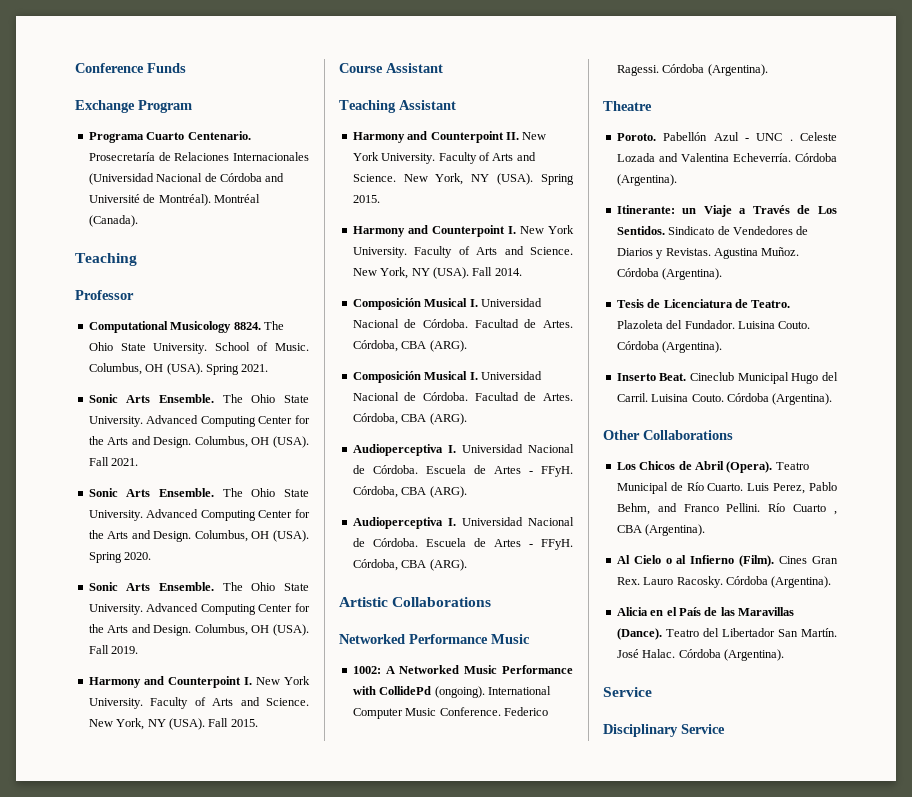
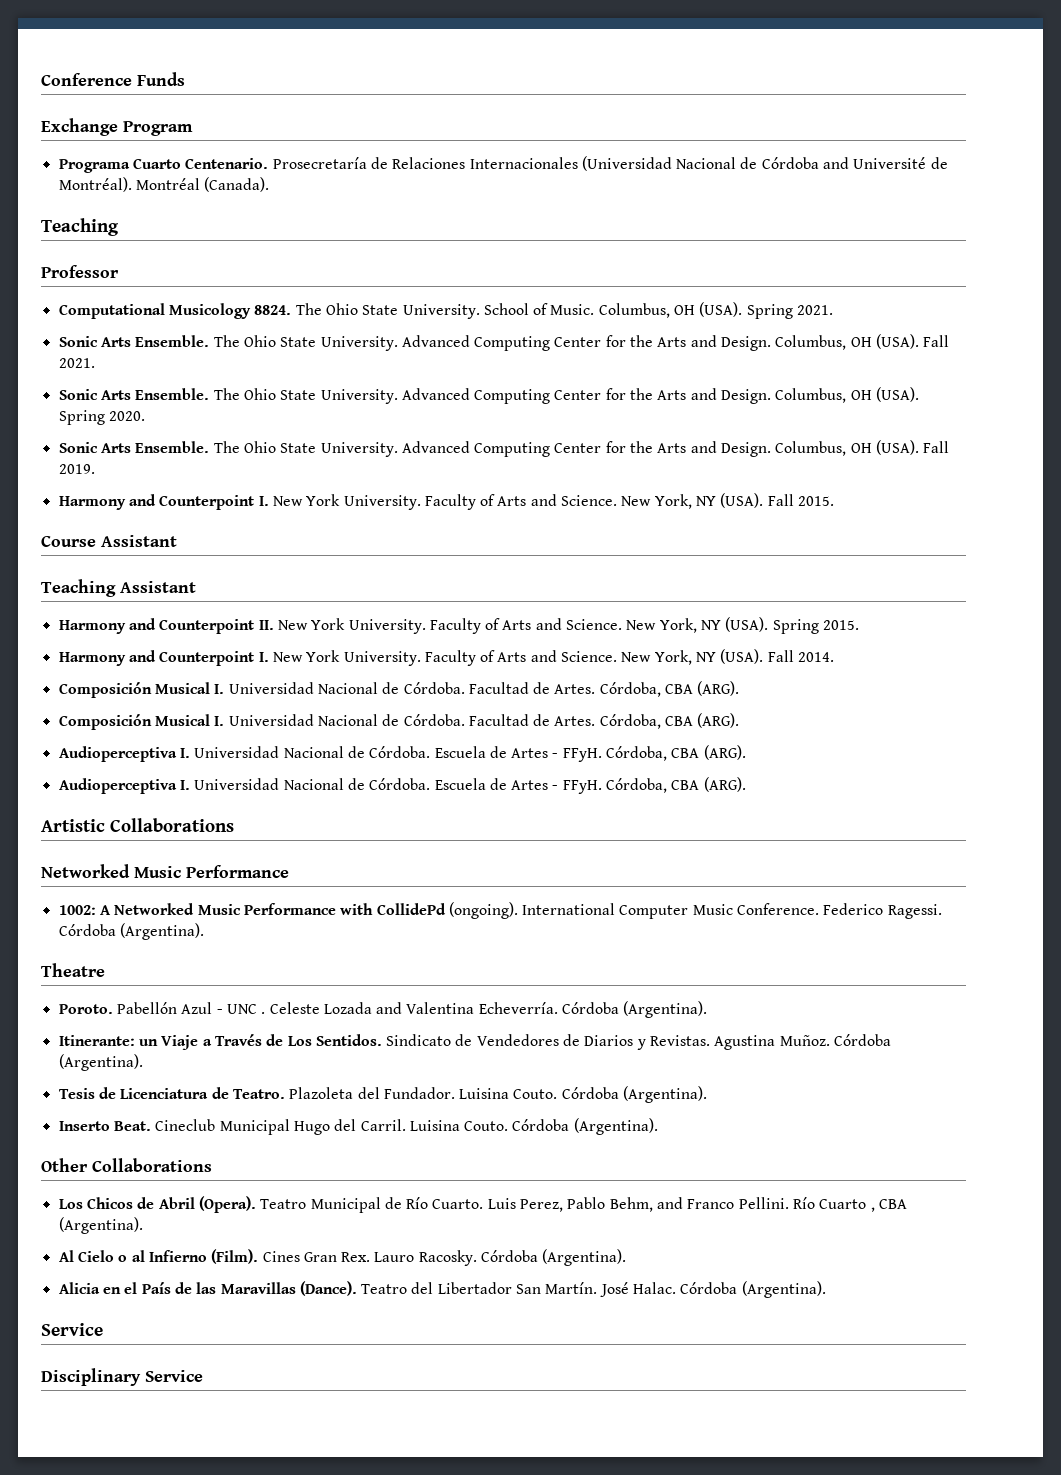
[409,634,530,644] Performance Music -> [134,865,289,878] Music Performance

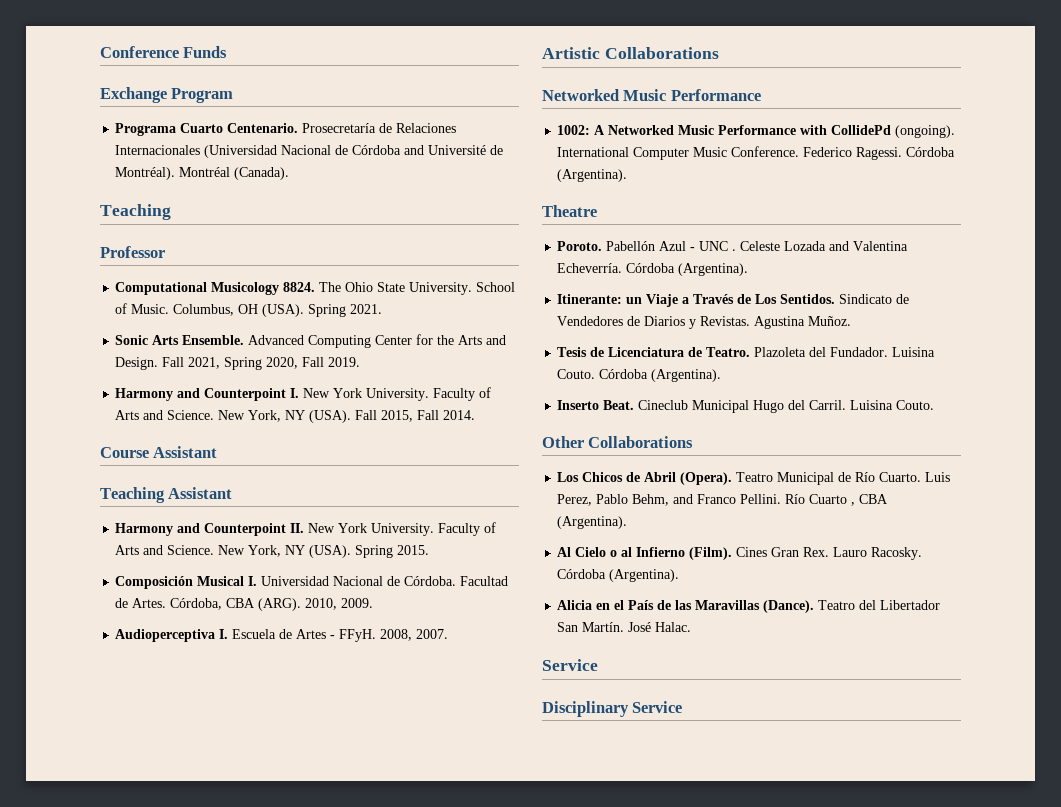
[213,334,950,351] [58,358,95,368] [58,387,920,404] [58,410,145,425] [58,440,920,457] The Ohio State University. Advanced Computing Center for the Arts and Design. Columbus, OH (USA). Fall 2021. // Sonic Arts Ensemble. The Ohio State University. Advanced Computing Center for the Arts and Design. Columbus, OH (USA). Spring 2020. // Sonic Arts Ensemble. The Ohio State University. Advanced Computing Center for the Arts and Design. Columbus, OH (USA). -> [248,334,507,348] [115,357,299,370] Advanced Computing Center for the Arts and Design. Fall 2021, Spring 2020,
[798,496,835,506] 2015. -> [381,410,476,422] 2015, Fall 2014.
[58,649,835,666] // Harmony and Counterpoint I. New York University. Faculty of Arts and Science. New York, NY (USA). Fall 2014. -> (430, 550) none
[58,713,740,730] [58,745,746,762] [58,777,746,794] // Composición Musical I. Universidad Nacional de Córdoba. Facultad de Artes. Córdoba, CBA (ARG). // Audioperceptiva I. Universidad Nacional de Córdoba. Escuela de Artes - FFyH. Córdoba, CBA (ARG). // Audioperceptiva I. Universidad Nacional de Córdoba. Escuela de Artes - FFyH. Córdoba, CBA (ARG). -> [305,598,374,610] [115,629,449,642] 2010, 2009. // Audioperceptiva I. Escuela de Artes - FFyH. 2008, 2007.
[834,1034,892,1046] [58,1054,143,1071] Córdoba (Argentina). -> (852, 321) none
[512,1118,658,1135] Córdoba (Argentina). -> (935, 405) none
[680,1281,826,1298] Córdoba (Argentina). -> (692, 627) none

